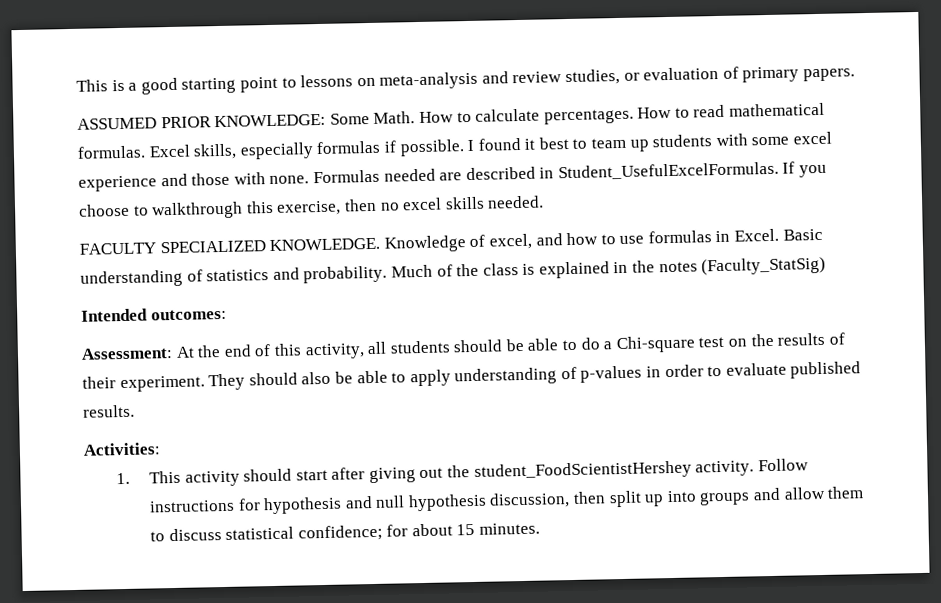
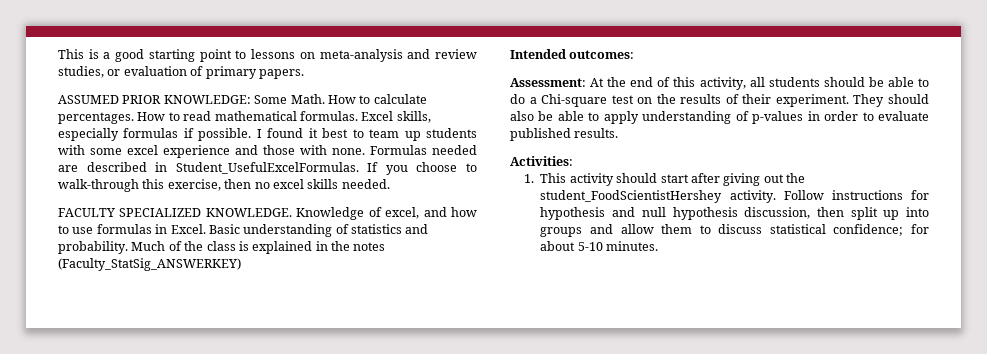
[151,201,244,220] walkthrough -> [58,179,139,192] walk-through
[701,256,827,276] (Faculty_StatSig) -> [58,258,241,271] (Faculty_StatSig_ANSWERKEY)
[456,523,476,536] 15 -> [577,242,603,251] 5-10

